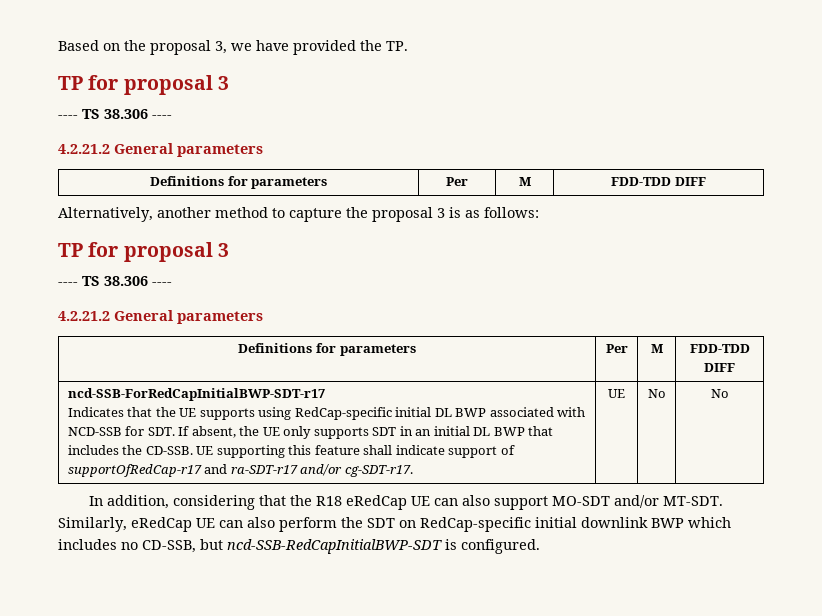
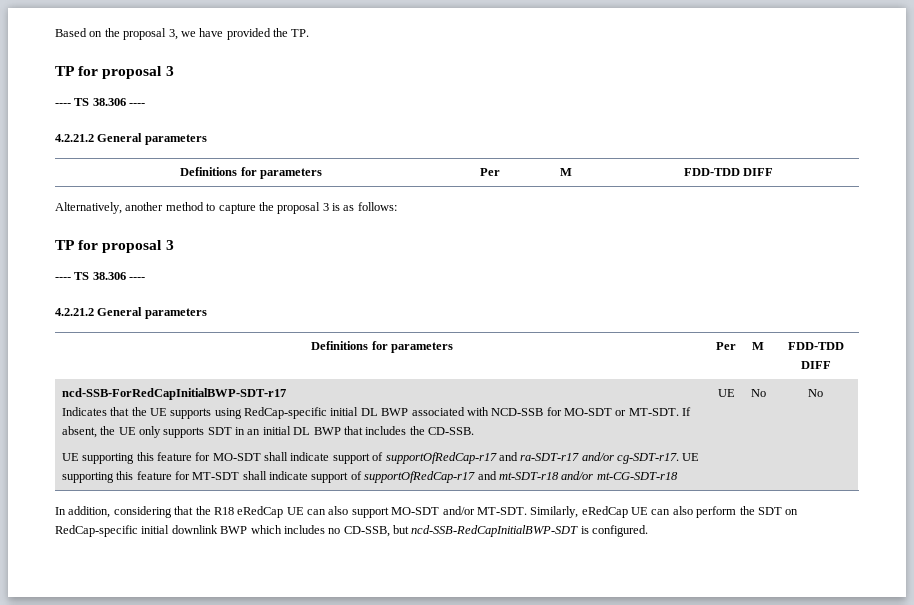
[147,427,175,436] SDT. -> [564,408,679,416] MO-SDT or MT-SDT.
[196,445,360,458] UE supporting this feature -> [61,452,261,464] // UE supporting this feature for MO-SDT
(413, 471) none -> [682,453,700,461] [61,471,678,483] UE supporting this feature for MT-SDT shall indicate support of supportOfRedCap-r17 and mt-SDT-r18 and/or mt-CG-SDT-r18

